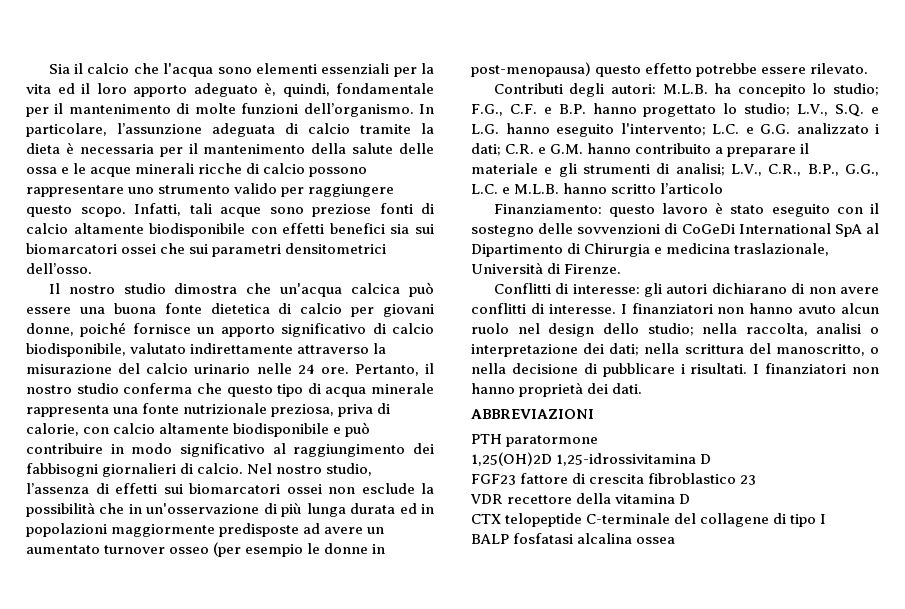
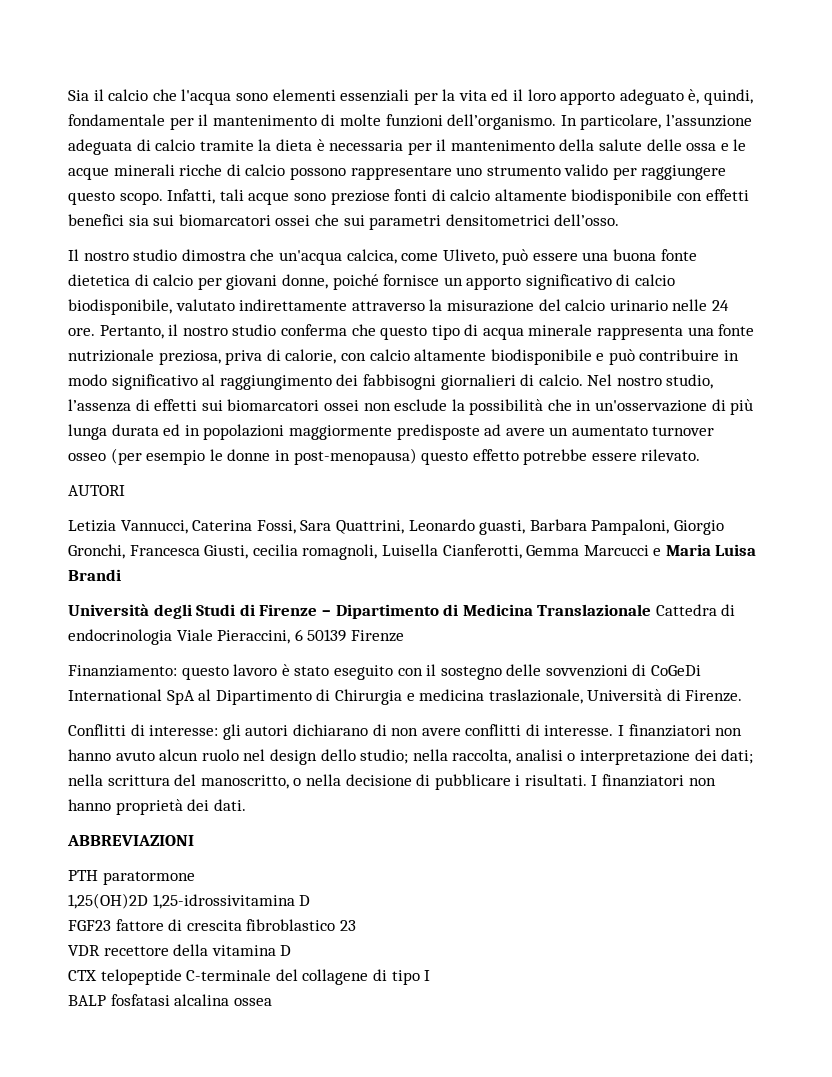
[351,283,401,294] calcica -> [346,249,498,264] calcica, come Uliveto,
[493,83,879,97] [471,103,879,117] [471,123,879,137] [471,143,810,157] [471,163,879,177] [471,183,724,194] Contributi degli autori: M.L.B. ha concepito lo studio; F.G., C.F. e B.P. hanno progettato lo studio; L.V., S.Q. e L.G. hanno eseguito l'intervento; L.C. e G.G. analizzato i dati; C.R. e G.M. hanno contribuito a preparare il materiale e gli strumenti di analisi; L.V., C.R., B.P., G.G., L.C. e M.L.B. hanno scritto l’articolo -> [68,485,125,496] [68,519,724,535] [68,544,757,560] [68,569,121,581] [68,604,736,619] [68,629,404,645] AUTORI // Letizia Vannucci, Caterina Fossi, Sara Quattrini, Leonardo guasti, Barbara Pampaloni, Giorgio Gronchi, Francesca Giusti, cecilia romagnoli, Luisella Cianferotti, Gemma Marcucci e Maria Luisa Brandi // Università degli Studi di Firenze – Dipartimento di Medicina Translazionale Cattedra di endocrinologia Viale Pieraccini, 6 50139 Firenze

